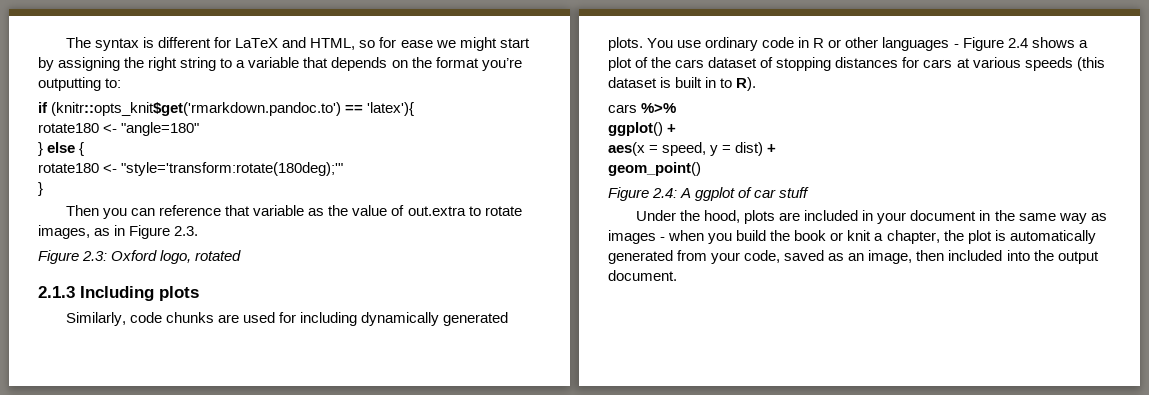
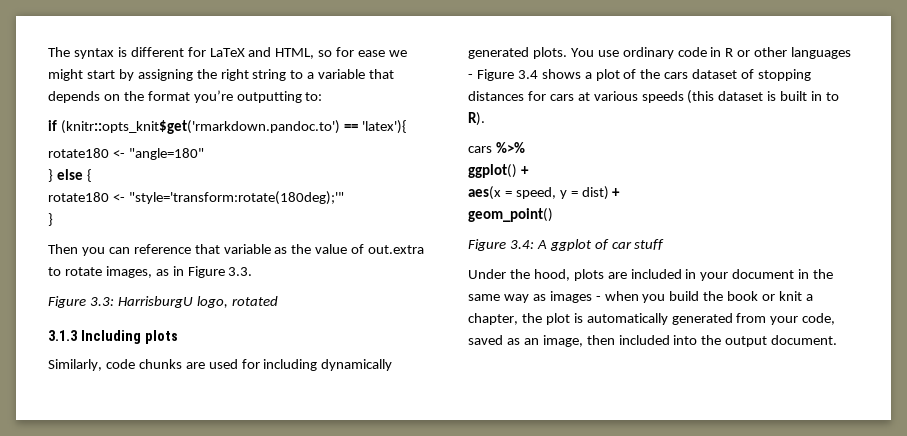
[174,226,199,236] [38,250,158,264] 2.3. // Figure 2.3: Oxford -> [228,267,253,276] [48,296,193,308] 3.3. // Figure 3.3: HarrisburgU
[38,286,75,298] 2.1.3 -> [48,330,78,341] 3.1.3
[1007,38,1028,48] 2.4 -> [517,70,538,79] 3.4
[652,188,678,198] 2.4: -> [509,240,534,249] 3.4:

